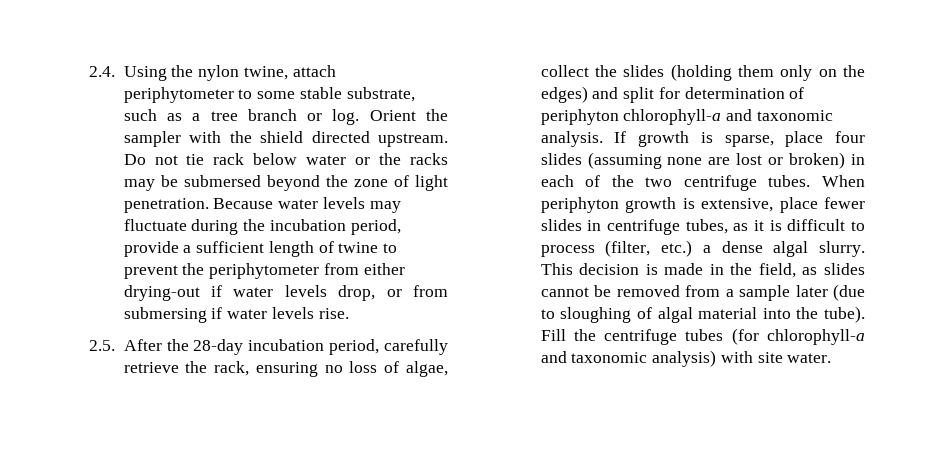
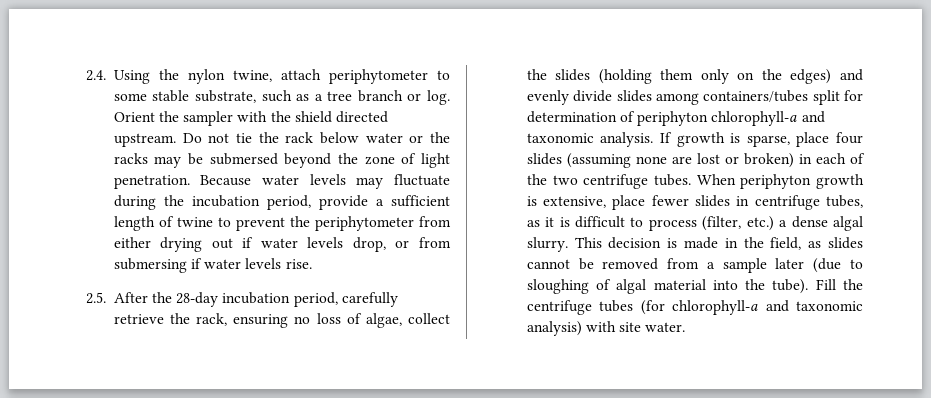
(205, 159) none -> [258,132,279,143] the
[123,285,200,301] drying-out -> [160,237,233,252] drying out
(619, 93) none -> [526,90,809,105] evenly divide slides among containers/tubes

